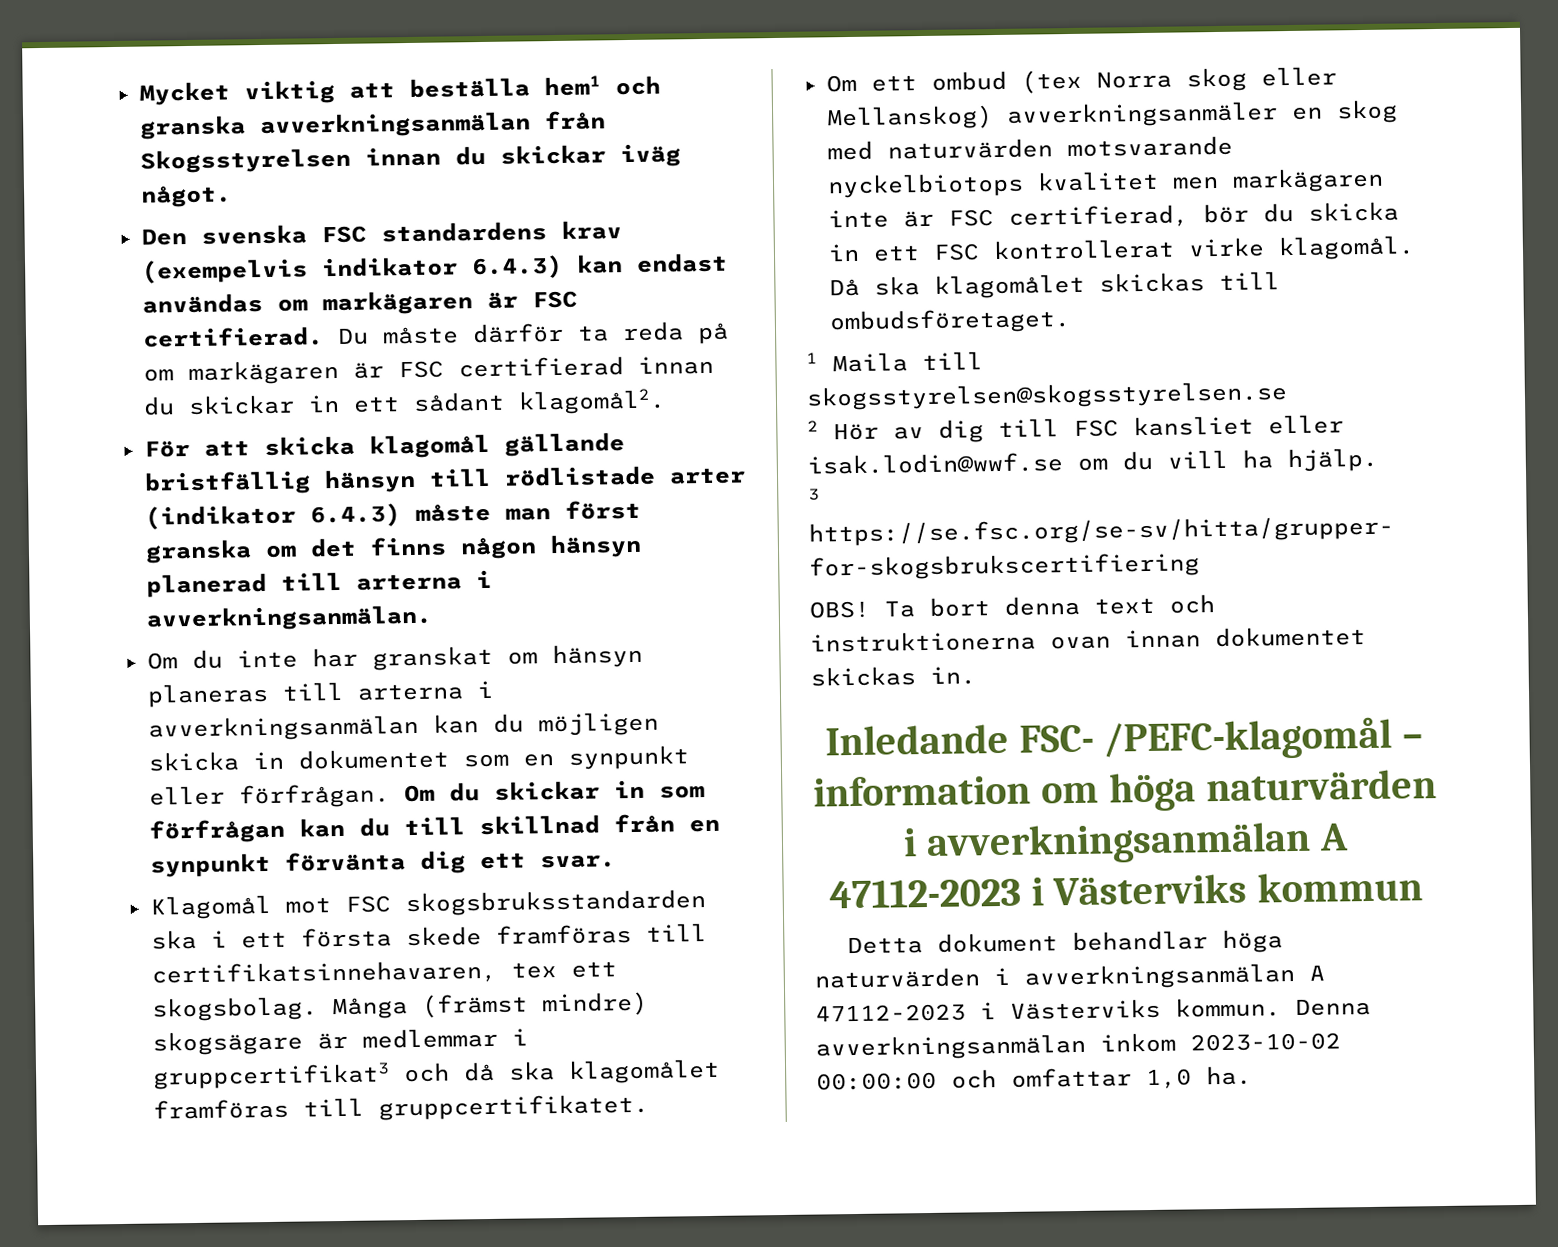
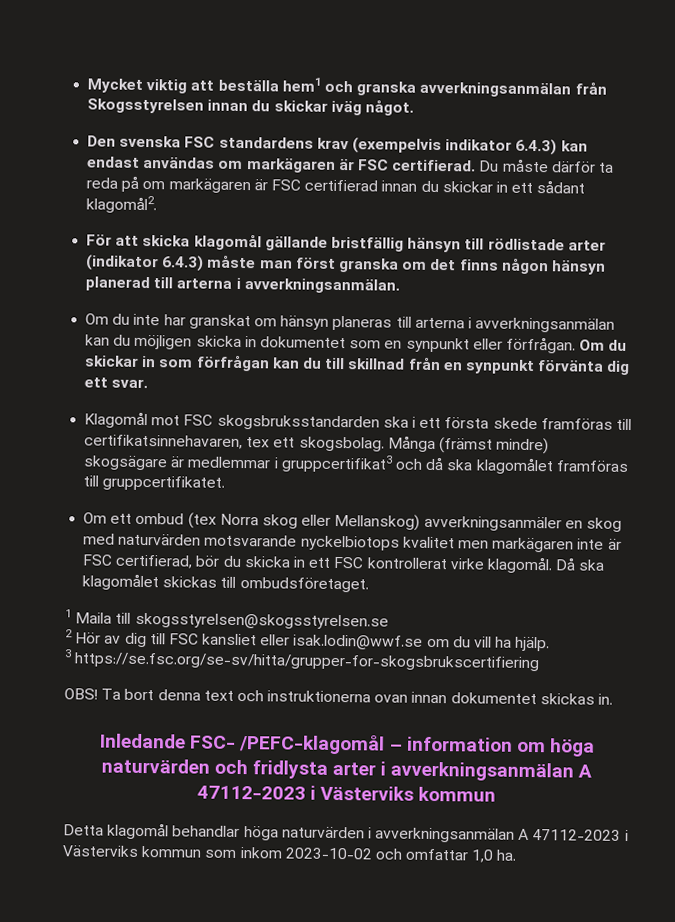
(1437, 785) none -> [213,759,376,779] och fridlysta arter
[937,932,1059,953] dokument -> [107,822,170,840] klagomål
[1175,997,1371,1018] [815,1033,1086,1061] kommun. Denna avverkningsanmälan -> [141,846,237,858] kommun som
[816,1071,937,1091] 00:00:00 -> (373, 853) none

